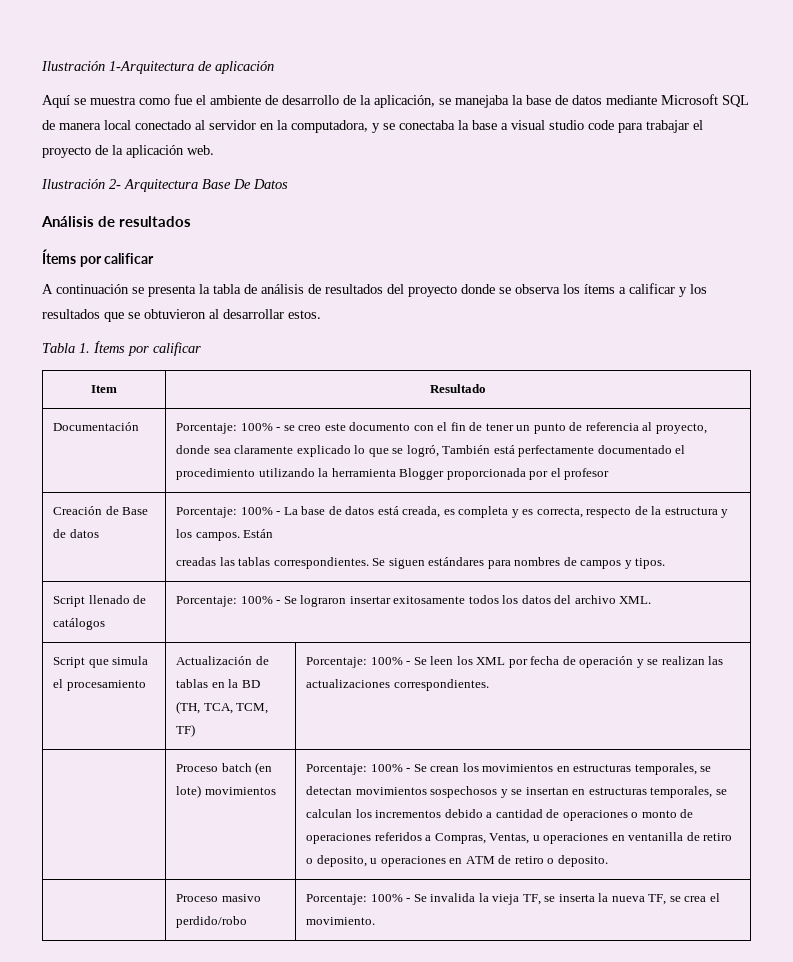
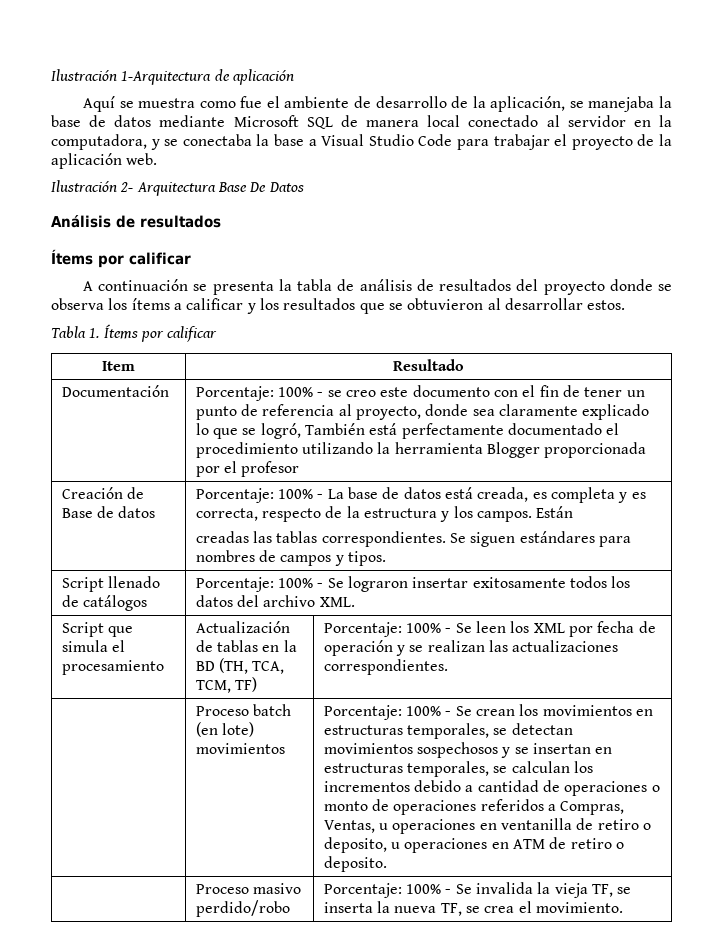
[511,120,614,130] visual studio code -> [321,134,453,146] Visual Studio Code

